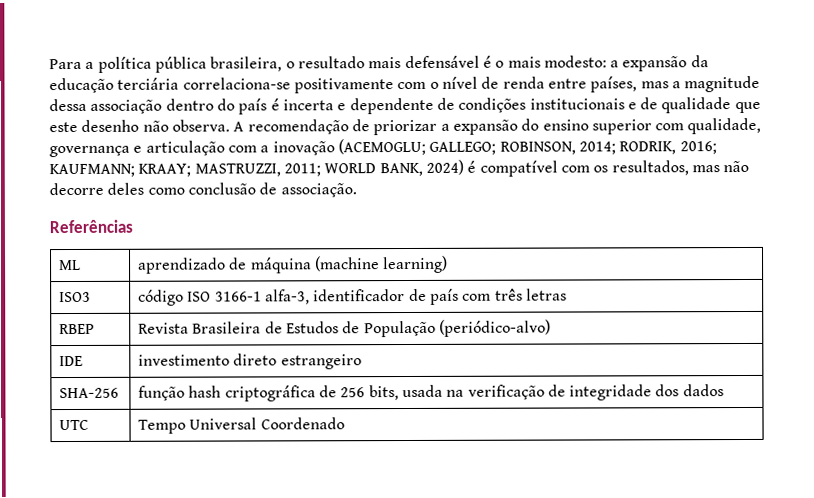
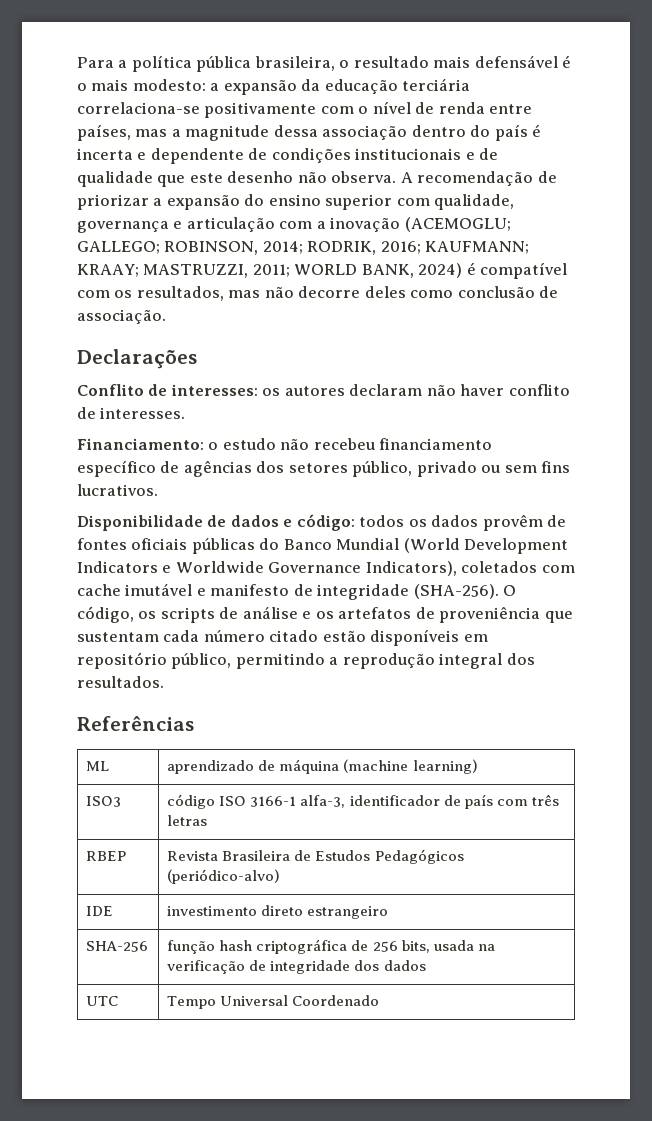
(357, 190) none -> [77,349,197,369] [77,384,570,396] [77,407,186,419] [77,438,493,450] [77,460,571,477] [77,484,158,496] [77,514,567,531] [77,538,569,554] [77,561,575,576] [77,583,517,600] [77,606,573,623] [77,629,488,646] [77,652,535,669] [77,676,164,688] // Declarações // Conflito de interesses: os autores declaram não haver conflito de interesses. // Financiamento: o estudo não recebeu financiamento específico de agências dos setores público, privado ou sem fins lucrativos. // Disponibilidade de dados e código: todos os dados provêm de fontes oficiais públicas do Banco Mundial (World Development Indicators e Worldwide Governance Indicators), coletados com cache imutável e manifesto de integridade (SHA-256). O código, os scripts de análise e os artefatos de proveniência que sustentam cada número citado estão disponíveis em repositório público, permitindo a reprodução integral dos resultados.
[342,320,436,338] de População -> [374,849,464,864] Pedagógicos

